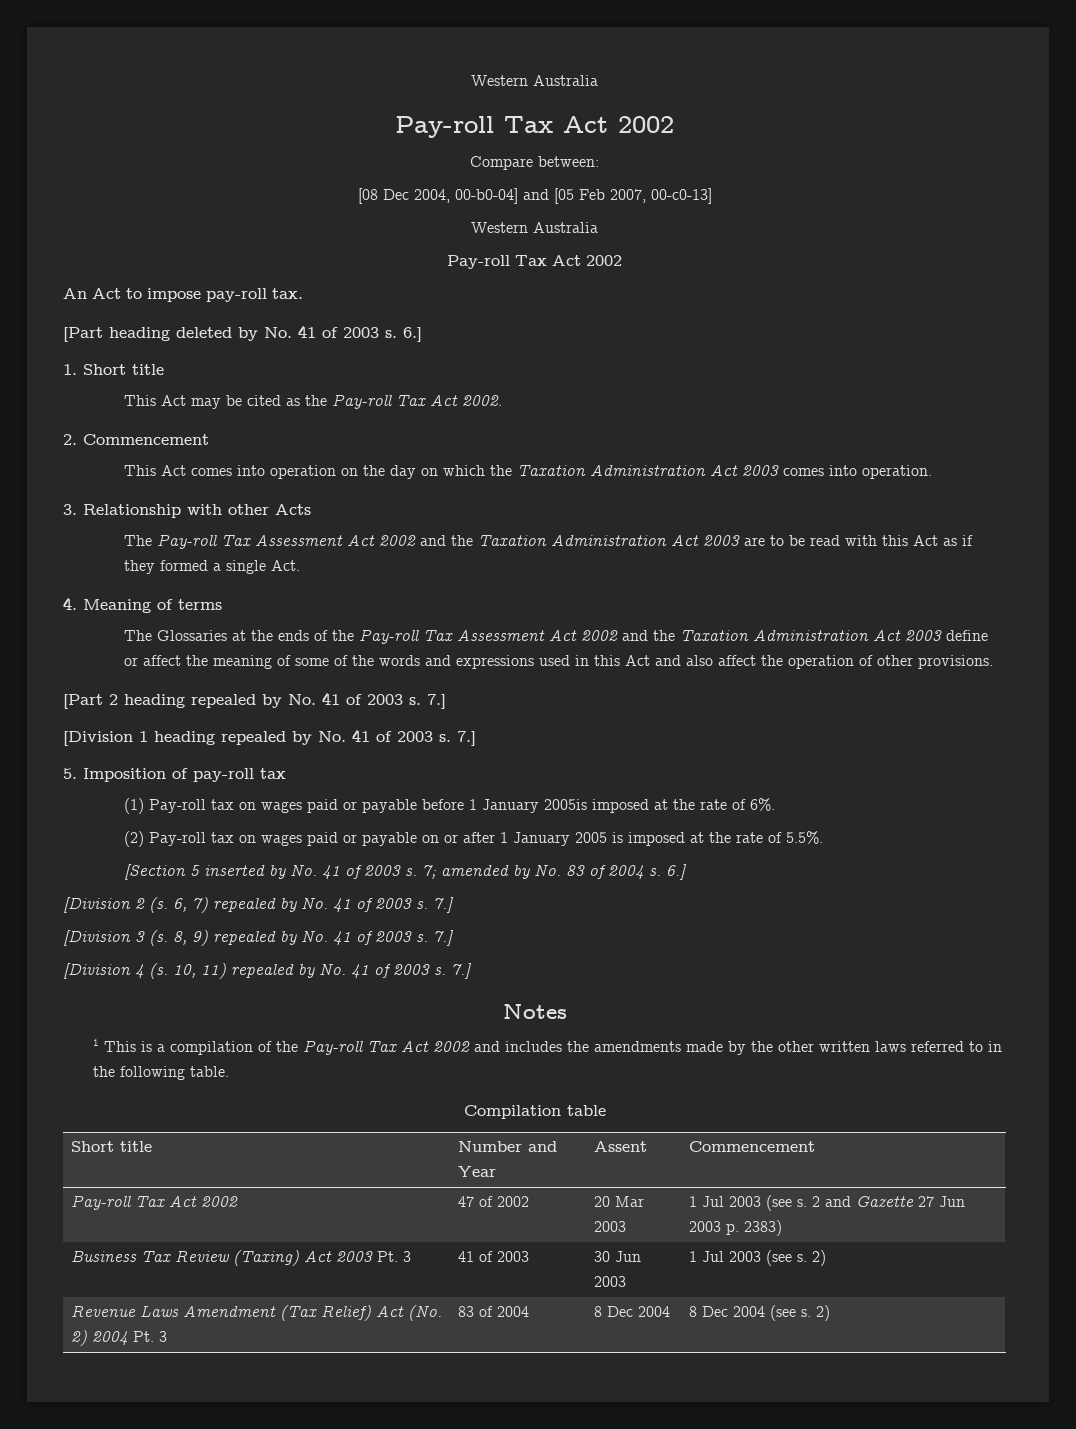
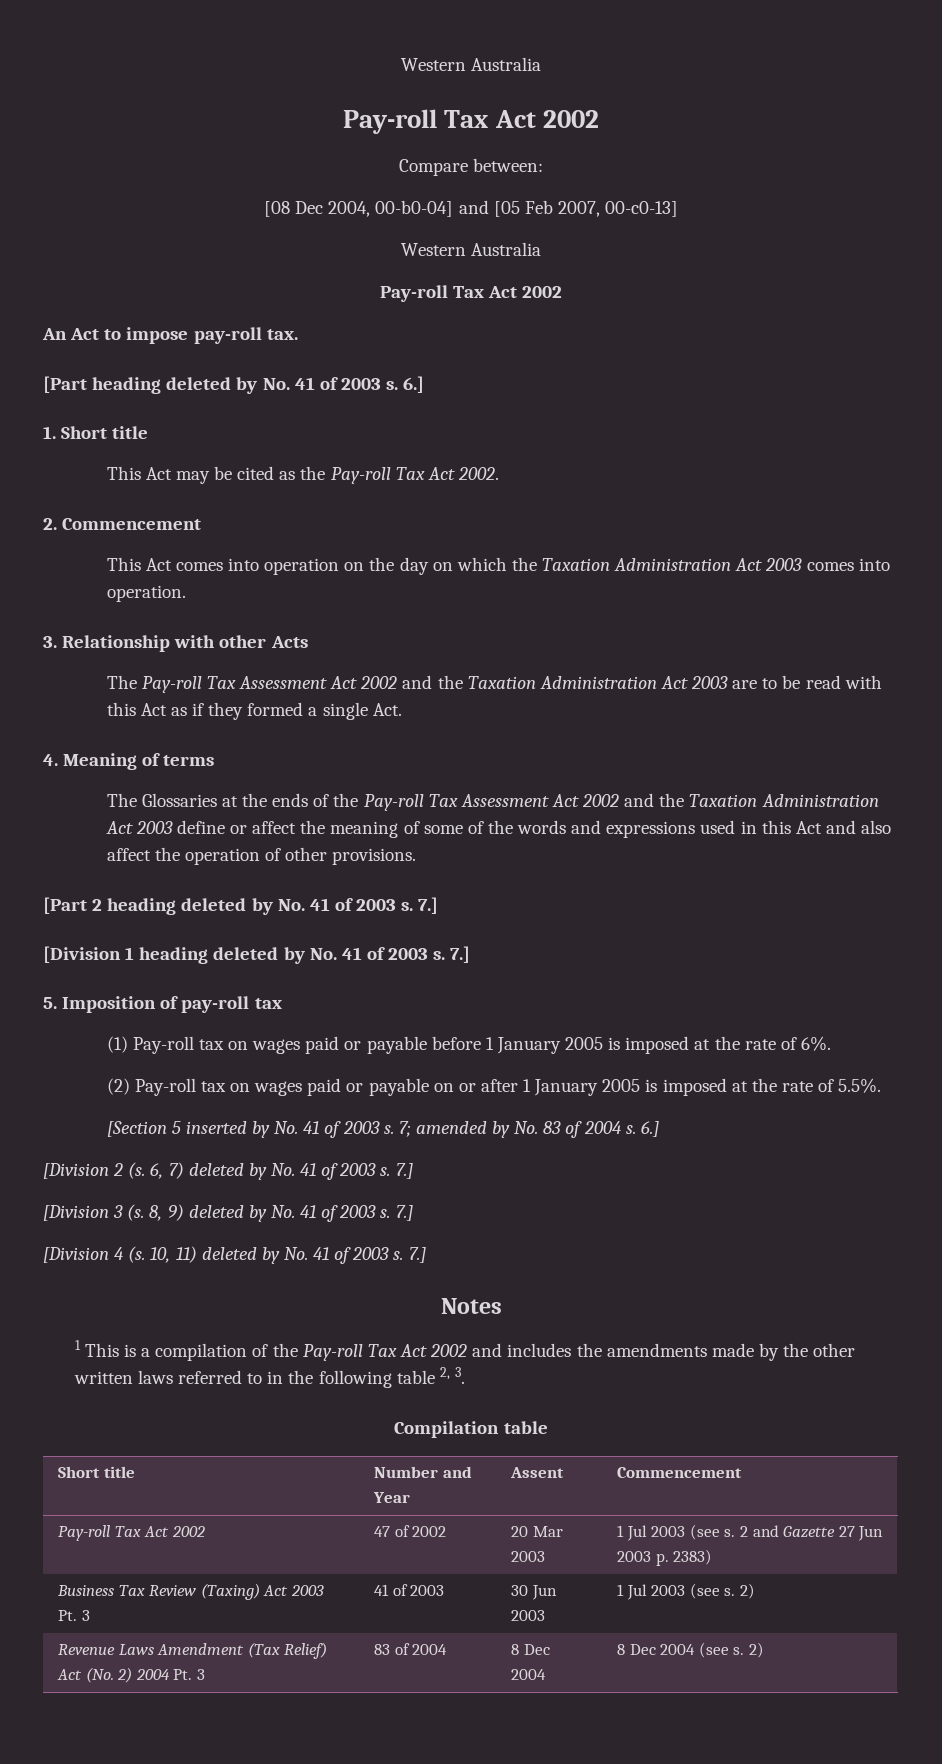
[191,694,256,708] repealed -> [181,898,247,911] deleted
[221,731,286,745] repealed -> [213,947,279,960] deleted
[543,799,587,810] 2005is -> [565,1037,621,1050] 2005 is
[213,898,276,912] repealed -> [188,1163,244,1176] deleted
[213,931,276,945] repealed -> [188,1205,244,1218] deleted
[231,964,294,978] repealed -> [201,1247,257,1260] deleted
[190,1066,230,1077] table. -> [396,1367,465,1384] table 2, 3.

